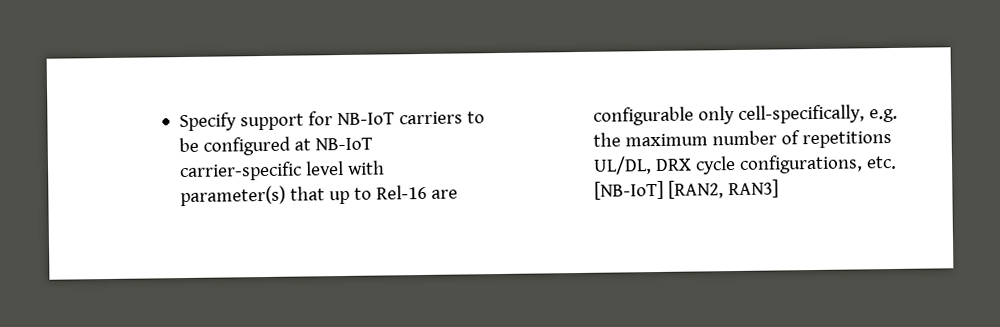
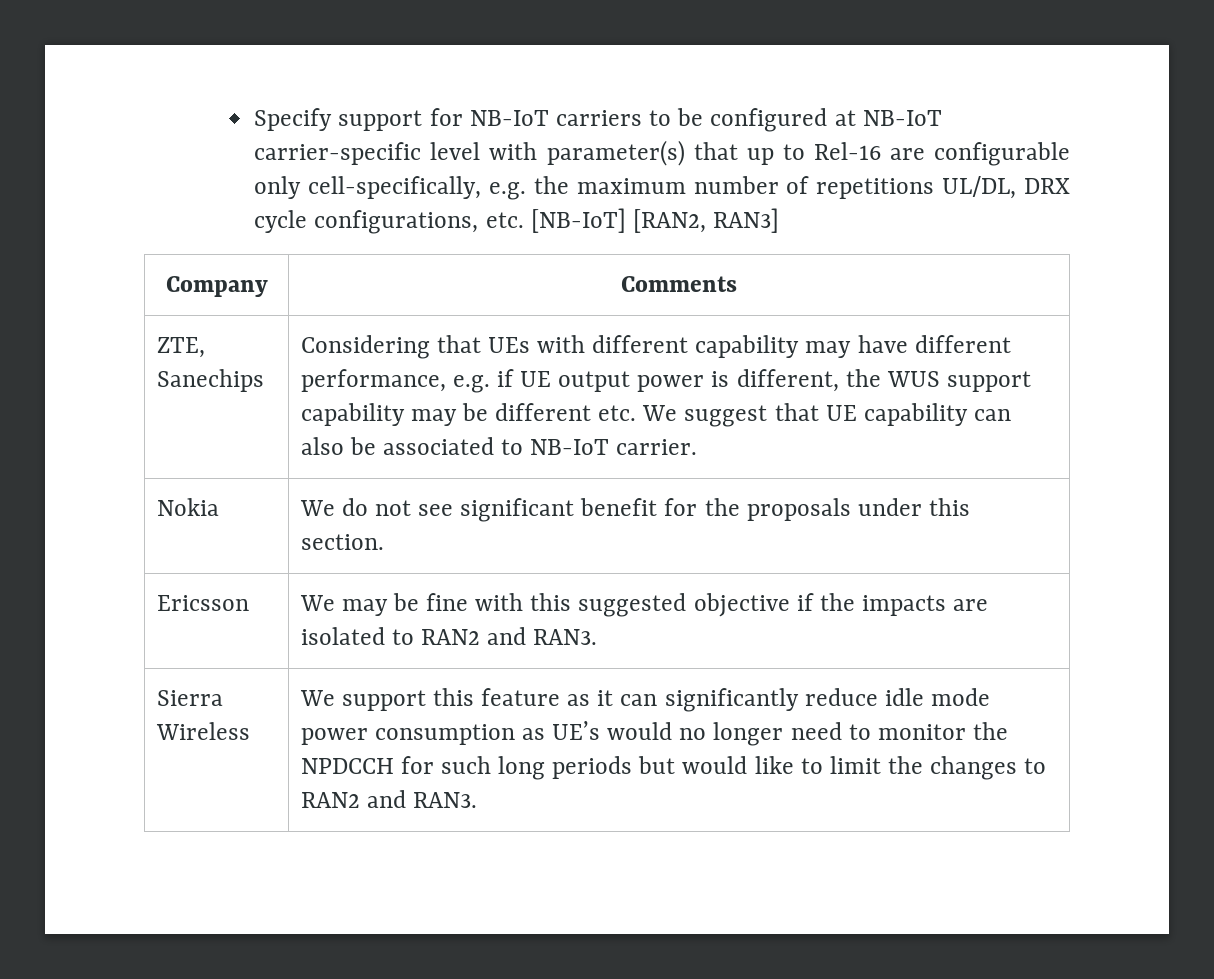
(779, 189) none -> [165,276,268,297] [621,276,737,292] [156,337,205,358] [156,369,264,392] [300,335,1011,359] [300,369,1032,393] [300,403,1012,427] [300,437,698,455] [156,498,219,516] [299,498,971,522] [300,534,384,550] [156,595,249,611] [299,593,989,617] [300,627,598,645] [156,690,223,706] [155,722,250,740] [299,688,991,712] [300,721,1009,746] [300,756,1047,780] [300,790,477,808] // Company | Comments // ZTE, Sanechips | Considering that UEs with different capability may have different performance, e.g. if UE output power is different, the WUS support capability may be different etc. We suggest that UE capability can also be associated to NB-IoT carrier. // Nokia | We do not see significant benefit for the proposals under this section. // Ericsson | We may be fine with this suggested objective if the impacts are isolated to RAN2 and RAN3. // Sierra Wireless | We support this feature as it can significantly reduce idle mode power consumption as UE’s would no longer need to monitor the NPDCCH for such long periods but would like to limit the changes to RAN2 and RAN3.

